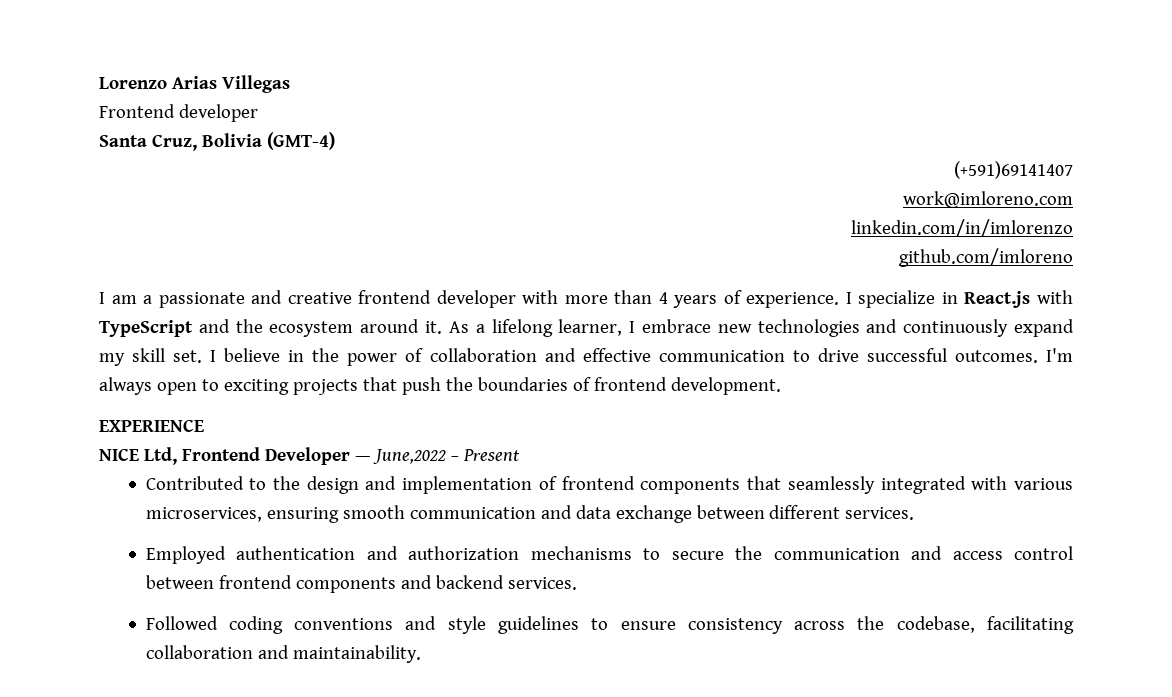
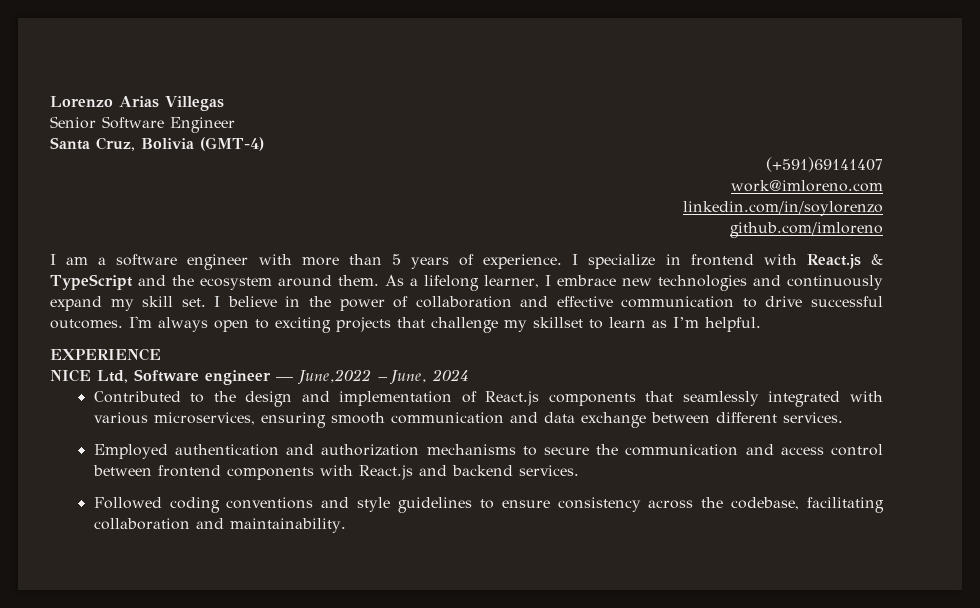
[99,104,258,122] Frontend developer -> [50,116,235,133] Senior Software Engineer
[851,219,1073,237] linkedin.com/in/imlorenzo -> [683,201,883,216] linkedin.com/in/soylorenzo
[158,290,516,308] passionate and creative frontend developer -> [116,254,249,270] software engineer
[658,292,668,304] 4 -> [391,254,401,265] 5
[964,290,1073,308] React.js with -> [690,254,883,269] frontend with React.js &
[425,321,443,334] it. -> [337,275,379,286] them.
[401,377,781,395] push the boundaries of frontend development. -> [431,317,761,333] challenge my skillset to learn as I’m helpful.
[181,447,350,465] Frontend Developer -> [134,369,271,385] Software engineer
[462,449,520,461] Present -> [390,369,469,385] June, 2024
[561,476,635,490] frontend -> [485,391,540,406] React.js
(396, 585) none -> [319,465,413,480] with React.js

